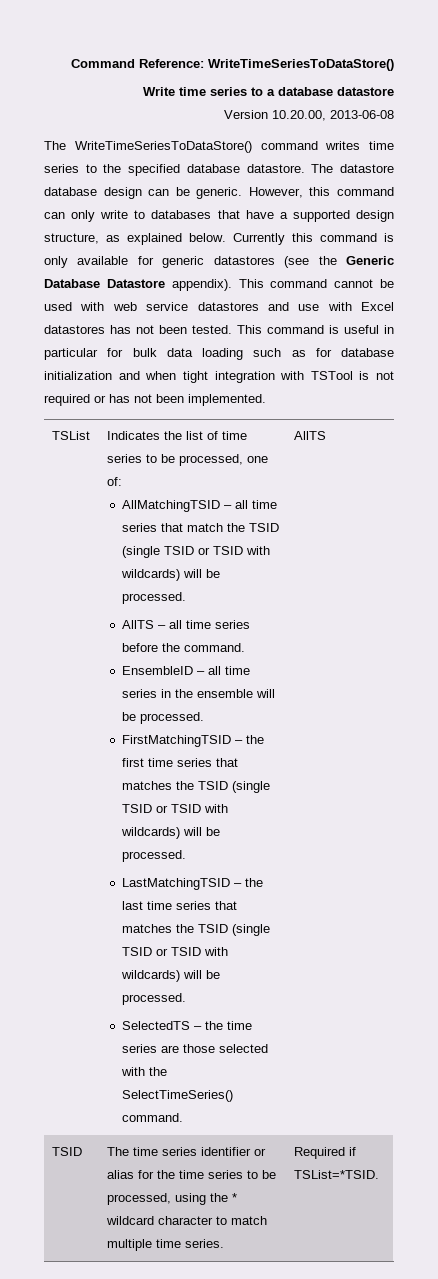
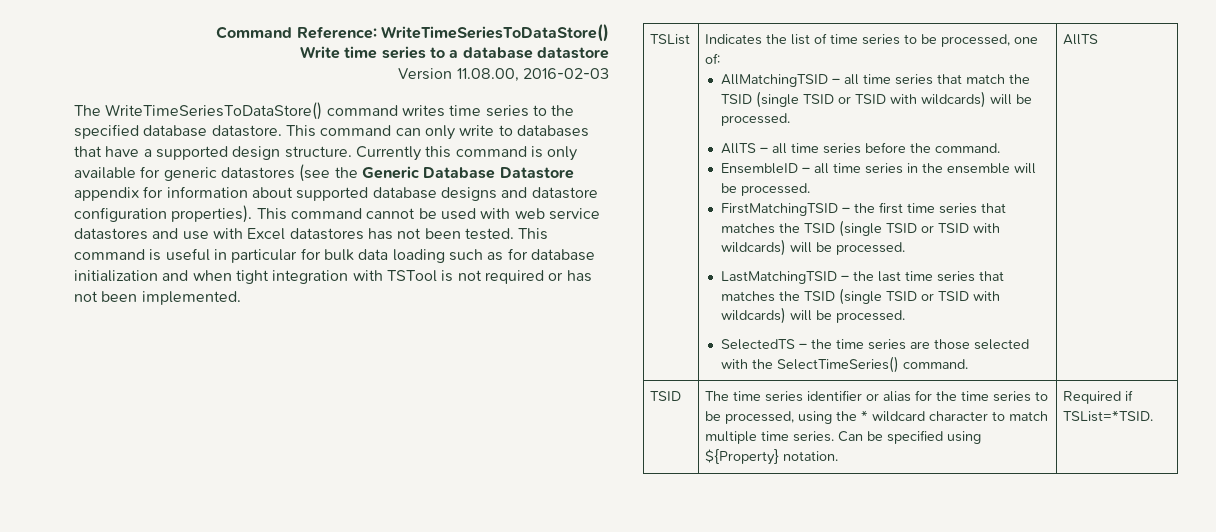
[272,110,394,121] 10.20.00, 2013-06-08 -> [456,68,609,82] 11.08.00, 2016-02-03
[311,164,394,173] [44,187,331,199] The datastore database design can be generic. However, this -> [285,125,316,137] This
[44,233,226,245] structure, as explained below. -> [284,146,352,158] structure.
[171,279,232,291] appendix). -> [74,186,598,201] [74,205,253,223] appendix for information about supported database designs and datastore configuration properties).
(225, 1243) none -> [838,430,982,444] [705,449,839,465] Can be specified using ${Property} notation.

